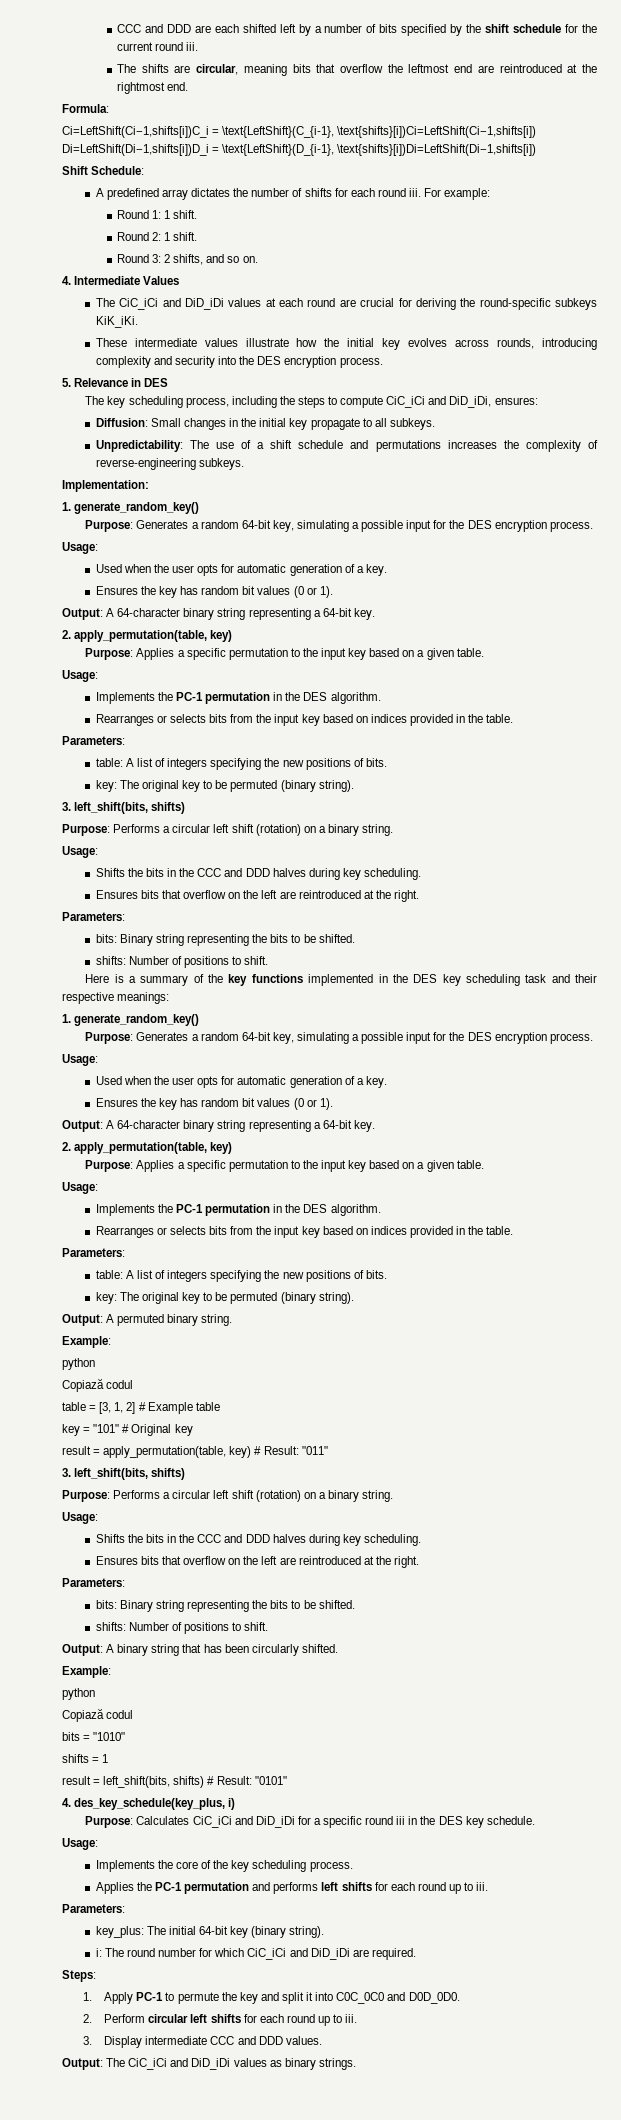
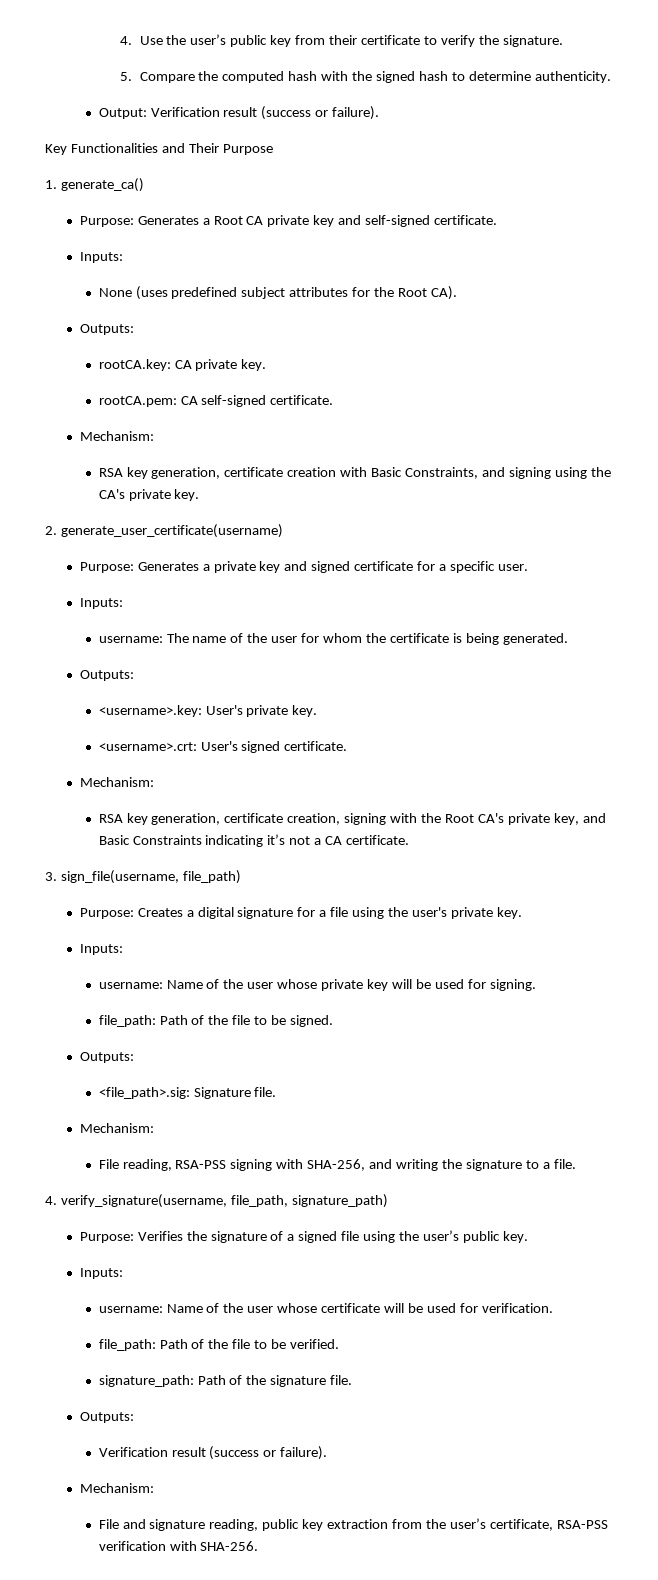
[116,24,597,36] [116,42,199,51] [116,64,597,76] [116,82,188,94] [62,104,109,113] [62,126,537,138] [62,144,537,156] [62,166,145,175] [95,188,491,200] [116,210,198,219] [116,232,198,241] [116,254,258,265] [62,276,180,285] [95,298,598,310] [95,316,138,328] [95,338,597,350] [95,356,383,368] [62,378,169,387] [85,396,538,408] [95,418,435,430] [95,440,598,452] [95,458,244,470] [62,480,149,492] [62,502,200,514] [85,520,593,532] [62,542,98,554] [95,564,387,576] [95,586,333,598] [62,608,375,620] [62,630,233,642] [85,648,484,660] [62,670,98,682] [95,692,381,704] [95,714,514,726] [62,736,125,745] [95,758,387,770] [95,780,354,792] [62,802,186,814] [62,824,394,836] [62,846,98,858] [95,868,421,880] [95,890,419,902] [62,912,125,921] [95,934,355,946] [95,956,269,968] [85,974,598,986] [62,992,170,1004] [62,1014,200,1026] [85,1032,593,1044] [62,1054,98,1066] [95,1076,387,1088] [95,1098,333,1110] [62,1120,375,1132] [62,1142,233,1154] [85,1160,484,1172] [62,1182,98,1194] [95,1204,381,1216] [95,1226,514,1238] [62,1248,125,1257] [95,1270,387,1282] [95,1292,354,1304] [62,1314,233,1326] [62,1336,111,1348] [62,1358,95,1370] [62,1378,134,1392] [62,1402,220,1414] [62,1424,193,1436] [62,1446,328,1458] [62,1468,186,1480] [62,1490,394,1502] [62,1512,98,1524] [95,1534,421,1546] [95,1556,419,1568] [62,1578,125,1587] [95,1600,355,1612] [95,1622,269,1634] [62,1644,338,1656] [62,1666,111,1678] [62,1688,95,1700] [62,1708,134,1722] [62,1732,126,1741] [62,1754,109,1763] [62,1776,287,1788] [62,1798,236,1810] [85,1816,535,1828] [62,1838,98,1850] [95,1860,353,1872] [95,1882,489,1894] [62,1904,125,1913] [95,1926,325,1938] [95,1948,416,1960] [62,1970,96,1982] [83,1992,460,2004] [83,2014,358,2026] [83,2036,322,2048] [62,2058,356,2070] CCC and DDD are each shifted left by a number of bits specified by the shift schedule for the current round iii. // The shifts are circular, meaning bits that overflow the leftmost end are reintroduced at the rightmost end. // Formula: // Ci=LeftShift(Ci−1,shifts[i])C_i = \text{LeftShift}(C_{i-1}, \text{shifts}[i])Ci=LeftShift(Ci−1,shifts[i]) Di=LeftShift(Di−1,shifts[i])D_i = \text{LeftShift}(D_{i-1}, \text{shifts}[i])Di=LeftShift(Di−1,shifts[i]) // Shift Schedule: // A predefined array dictates the number of shifts for each round iii. For example: // Round 1: 1 shift. // Round 2: 1 shift. // Round 3: 2 shifts, and so on. // 4. Intermediate Values // The CiC_iCi and DiD_iDi values at each round are crucial for deriving the round-specific subkeys KiK_iKi. // These intermediate values illustrate how the initial key evolves across rounds, introducing complexity and security into the DES encryption process. // 5. Relevance in DES // The key scheduling process, including the steps to compute CiC_iCi and DiD_iDi, ensures: // Diffusion: Small changes in the initial key propagate to all subkeys. // Unpredictability: The use of a shift schedule and permutations increases the complexity of reverse-engineering subkeys. // Implementation: // 1. generate_random_key() // Purpose: Generates a random 64-bit key, simulating a possible input for the DES encryption process. // Usage: // Used when the user opts for automatic generation of a key. // Ensures the key has random bit values (0 or 1). // Output: A 64-character binary string representing a 64-bit key. // 2. apply_permutation(table, key) // Purpose: Applies a specific permutation to the input key based on a given table. // Usage: // Implements the PC-1 permutation in the DES algorithm. // Rearranges or selects bits from the input key based on indices provided in the table. // Parameters: // table: A list of integers specifying the new positions of bits. // key: The original key to be permuted (binary string). // 3. left_shift(bits, shifts) // Purpose: Performs a circular left shift (rotation) on a binary string. // Usage: // Shifts the bits in the CCC and DDD halves during key scheduling. // Ensures bits that overflow on the left are reintroduced at the right. // Parameters: // bits: Binary string representing the bits to be shifted. // shifts: Number of positions to shift. // Here is a summary of the key functions implemented in the DES key scheduling task and their respective meanings: // 1. generate_random_key() // Purpose: Generates a random 64-bit key, simulating a possible input for the DES encryption process. // Usage: // Used when the user opts for automatic generation of a key. // Ensures the key has random bit values (0 or 1). // Output: A 64-character binary string representing a 64-bit key. // 2. apply_permutation(table, key) // Purpose: Applies a specific permutation to the input key based on a given table. // Usage: // Implements the PC-1 permutation in the DES algorithm. // Rearranges or selects bits from the input key based on indices provided in the table. // Parameters: // table: A list of integers specifying the new positions of bits. // key: The original key to be permuted (binary string). // Output: A permuted binary string. // Example: // python // Copiază codul // table = [3, 1, 2] # Example table // key = "101" # Original key // result = apply_permutation(table, key) # Result: "011" // 3. left_shift(bits, shifts) // Purpose: Performs a circular left shift (rotation) on a binary string. // Usage: // Shifts the bits in the CCC and DDD halves during key scheduling. // Ensures bits that overflow on the left are reintroduced at the right. // Parameters: // bits: Binary string representing the bits to be shifted. // shifts: Number of positions to shift. // Output: A binary string that has been circularly shifted. // Example: // python // Copiază codul // bits = "1010" // shifts = 1 // result = left_shift(bits, shifts) # Result: "0101" // 4. des_key_schedule(key_plus, i) // Purpose: Calculates CiC_iCi and DiD_iDi for a specific round iii in the DES key schedule. // Usage: // Implements the core of the key scheduling process. // Applies the PC-1 permutation and performs left shifts for each round up to iii. // Parameters: // key_plus: The initial 64-bit key (binary string). // i: The round number for which CiC_iCi and DiD_iDi are required. // Steps: // 1. Apply PC-1 to permute the key and split it into C0C_0C0 and D0D_0D0. // 2. Perform circular left shifts for each round up to iii. // 3. Display intermediate CCC and DDD values. // Output: The CiC_iCi and DiD_iDi values as binary strings. -> [120,34,563,47] [120,71,611,83] [98,106,380,120] [45,143,273,155] [45,178,144,192] [79,215,498,227] [79,252,123,263] [98,286,457,300] [79,324,134,335] [98,359,267,371] [98,395,334,407] [79,431,154,441] [98,467,611,479] [98,489,200,501] [45,524,283,538] [79,561,528,573] [79,598,123,609] [98,633,568,645] [79,670,134,681] [98,705,318,717] [98,741,348,753] [79,777,154,787] [98,813,606,825] [98,834,409,847] [45,870,241,884] [79,907,522,919] [79,944,123,955] [98,979,536,991] [98,1015,333,1027] [79,1052,134,1063] [98,1087,277,1099] [79,1123,154,1133] [98,1159,576,1171] [45,1194,388,1208] [79,1230,528,1243] [79,1268,123,1279] [98,1303,553,1313] [98,1339,339,1351] [98,1375,353,1387] [79,1412,134,1423] [98,1446,328,1460] [79,1483,154,1493] [98,1518,608,1531] [98,1541,259,1551] 4. Use the user’s public key from their certificate to verify the signature. // 5. Compare the computed hash with the signed hash to determine authenticity. // Output: Verification result (success or failure). // Key Functionalities and Their Purpose // 1. generate_ca() // Purpose: Generates a Root CA private key and self-signed certificate. // Inputs: // None (uses predefined subject attributes for the Root CA). // Outputs: // rootCA.key: CA private key. // rootCA.pem: CA self-signed certificate. // Mechanism: // RSA key generation, certificate creation with Basic Constraints, and signing using the CA's private key. // 2. generate_user_certificate(username) // Purpose: Generates a private key and signed certificate for a specific user. // Inputs: // username: The name of the user for whom the certificate is being generated. // Outputs: // <username>.key: User's private key. // <username>.crt: User's signed certificate. // Mechanism: // RSA key generation, certificate creation, signing with the Root CA's private key, and Basic Constraints indicating it’s not a CA certificate. // 3. sign_file(username, file_path) // Purpose: Creates a digital signature for a file using the user's private key. // Inputs: // username: Name of the user whose private key will be used for signing. // file_path: Path of the file to be signed. // Outputs: // <file_path>.sig: Signature file. // Mechanism: // File reading, RSA-PSS signing with SHA-256, and writing the signature to a file. // 4. verify_signature(username, file_path, signature_path) // Purpose: Verifies the signature of a signed file using the user’s public key. // Inputs: // username: Name of the user whose certificate will be used for verification. // file_path: Path of the file to be verified. // signature_path: Path of the signature file. // Outputs: // Verification result (success or failure). // Mechanism: // File and signature reading, public key extraction from the user’s certificate, RSA-PSS verification with SHA-256.

